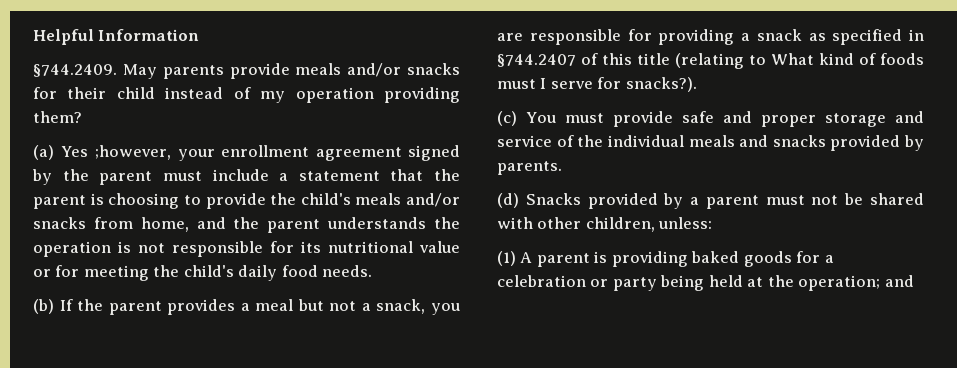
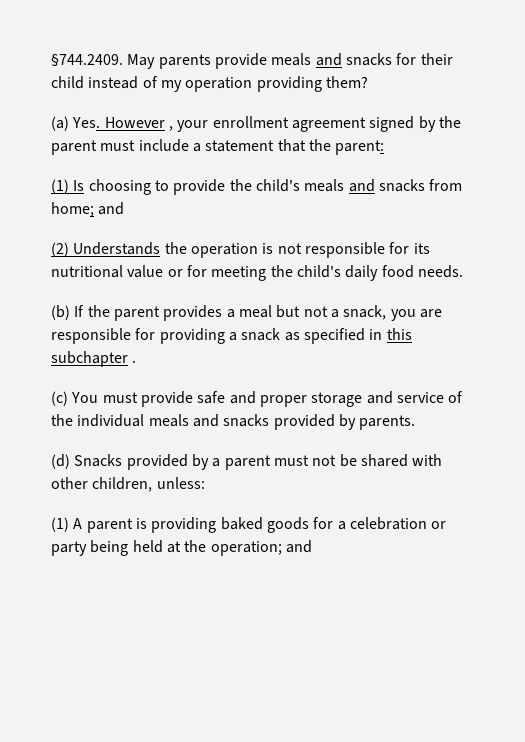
[33,29,200,45] Helpful Information // -> (51, 60) none
[347,63,402,77] and/or -> [315,53,342,66] and
[60,145,171,160] Yes ;however, -> [72,117,173,131] Yes. However ,
[33,193,104,209] parent is -> [335,140,385,155] [51,179,85,194] parent: // (1) Is
[406,193,460,207] and/or -> [348,179,375,192] and
[140,217,427,233] home, and the parent understands -> [51,202,125,217] [51,242,161,257] home; and // (2) Understands
[497,53,924,69] [497,77,697,92] §744.2407 of this title (relating to What kind of foods must I serve for snacks?). -> [386,328,412,340] [51,351,137,367] this subchapter .

